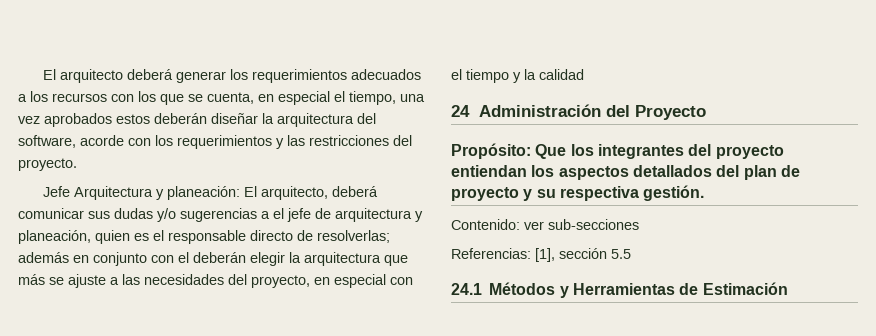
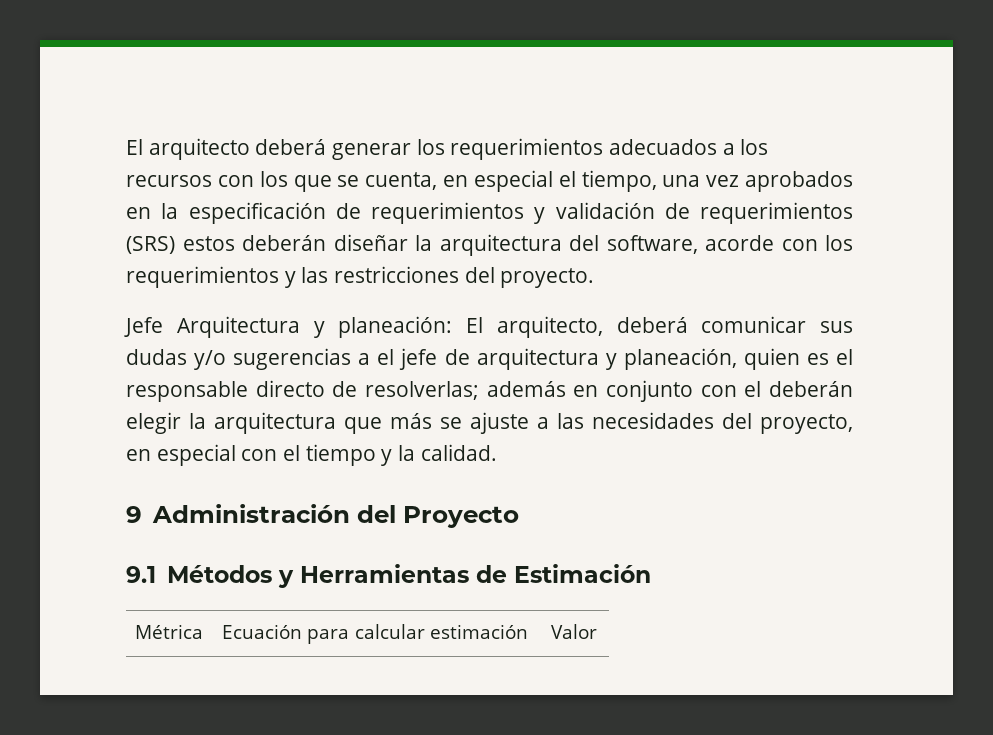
(112, 120) none -> [126,202,853,224] [126,236,175,254] en la especificación de requerimientos y validación de requerimientos (SRS)
[539,69,584,80] [451,105,470,117] calidad // 24 -> [420,444,497,461] [126,506,142,523] calidad. // 9
[451,143,784,159] [451,165,800,180] [451,185,705,201] [451,219,639,230] [451,248,631,262] [451,283,482,295] Propósito: Que los integrantes del proyecto entiendan los aspectos detallados del plan de proyecto y su respectiva gestión. // Contenido: ver sub-secciones // Referencias: [1], sección 5.5 // 24.1 -> [126,566,156,583] 9.1
(788, 288) none -> [135,624,204,639] [222,624,528,644] [551,624,598,639] // Métrica | Ecuación para calcular estimación | Valor

